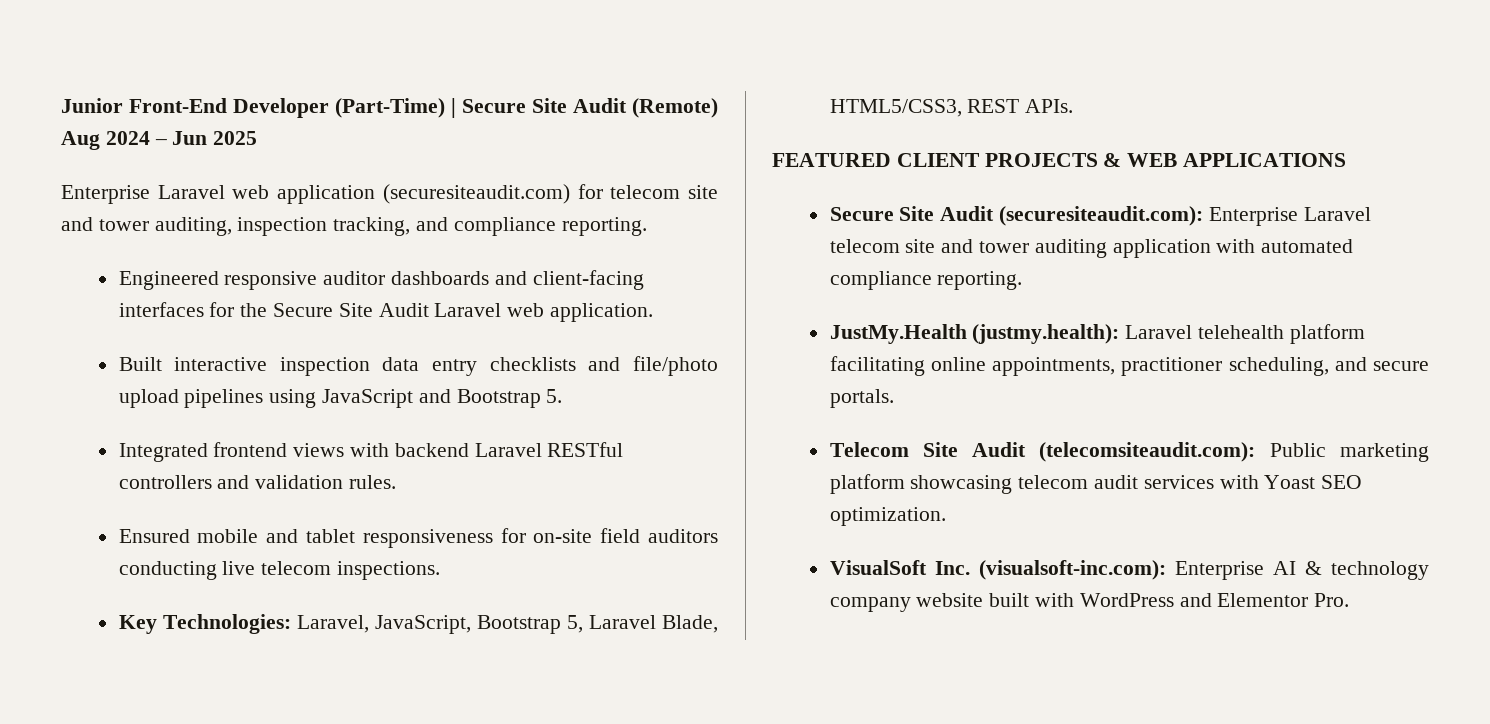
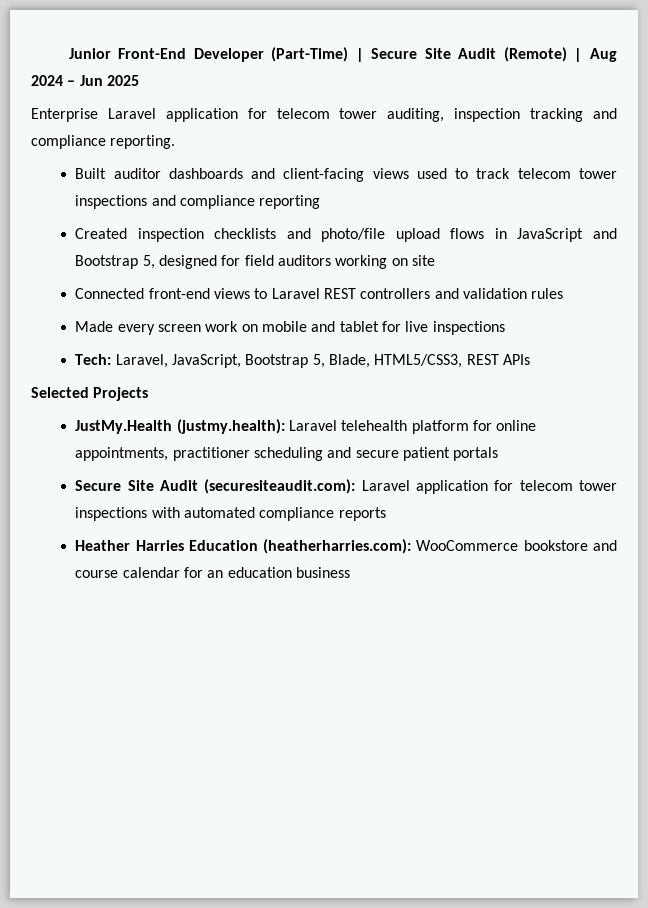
(718, 108) none -> [574,48,583,62] |
[232,184,718,204] [61,217,93,231] web application (securesiteaudit.com) for telecom site and -> [165,108,330,122] application for telecom
[333,217,411,236] tracking, -> [530,108,584,122] tracking
[118,271,318,290] Engineered responsive -> [75,168,107,179] Built
[118,302,653,322] [118,356,718,376] [118,389,563,408] [118,442,624,462] [118,475,396,489] [118,528,718,548] [118,561,440,580] [118,614,291,634] interfaces for the Secure Site Audit Laravel web application. // Built interactive inspection data entry checklists and file/photo upload pipelines using JavaScript and Bootstrap 5. // Integrated frontend views with backend Laravel RESTful controllers and validation rules. // Ensured mobile and tablet responsiveness for on-site field auditors conducting live telecom inspections. // Key Technologies: -> [372,168,618,179] [75,195,321,209] [75,228,617,242] [75,255,435,269] [75,288,564,299] [75,321,505,335] [75,354,112,365] views used to track telecom tower inspections and compliance reporting // Created inspection checklists and photo/file upload flows in JavaScript and Bootstrap 5, designed for field auditors working on site // Connected front-end views to Laravel REST controllers and validation rules // Made every screen work on mobile and tablet for live inspections // Tech:
[588,615,656,629] Laravel -> (325, 361) none
[1025,99,1074,113] [772,153,1347,167] [829,206,1371,226] [829,239,1354,258] [829,271,1023,290] APIs. // FEATURED CLIENT PROJECTS & WEB APPLICATIONS // Secure Site Audit (securesiteaudit.com): Enterprise Laravel telecom site and tower auditing application with automated compliance reporting. -> [502,354,530,365] [31,387,149,401] APIs // Selected Projects
[829,356,925,376] facilitating -> [472,420,492,431] for
[1228,357,1329,376] scheduling, -> [254,447,324,461] scheduling
[829,389,894,408] [829,442,1429,462] [829,474,1363,494] [829,507,946,526] [829,560,1429,580] [829,593,1350,612] portals. // Telecom Site Audit (telecomsiteaudit.com): Public marketing platform showcasing telecom audit services with Yoast SEO optimization. // VisualSoft Inc. (visualsoft-inc.com): Enterprise AI & technology company website built with WordPress and Elementor Pro. -> [402,447,499,461] [75,479,617,494] [75,507,386,521] [75,539,617,554] [75,567,350,578] patient portals // Secure Site Audit (securesiteaudit.com): Laravel application for telecom tower inspections with automated compliance reports // Heather Harries Education (heatherharries.com): WooCommerce bookstore and course calendar for an education business

